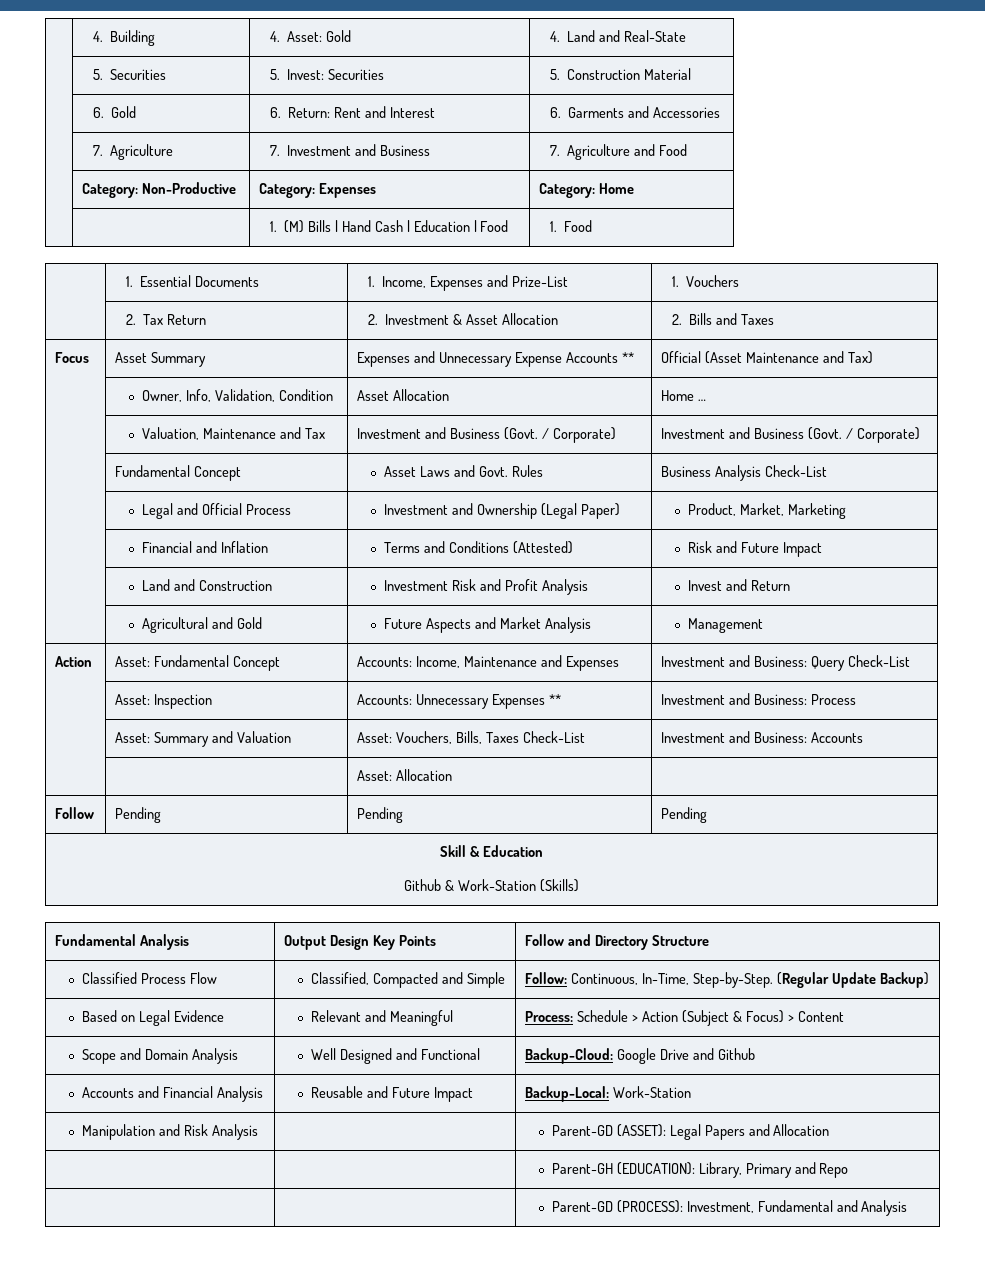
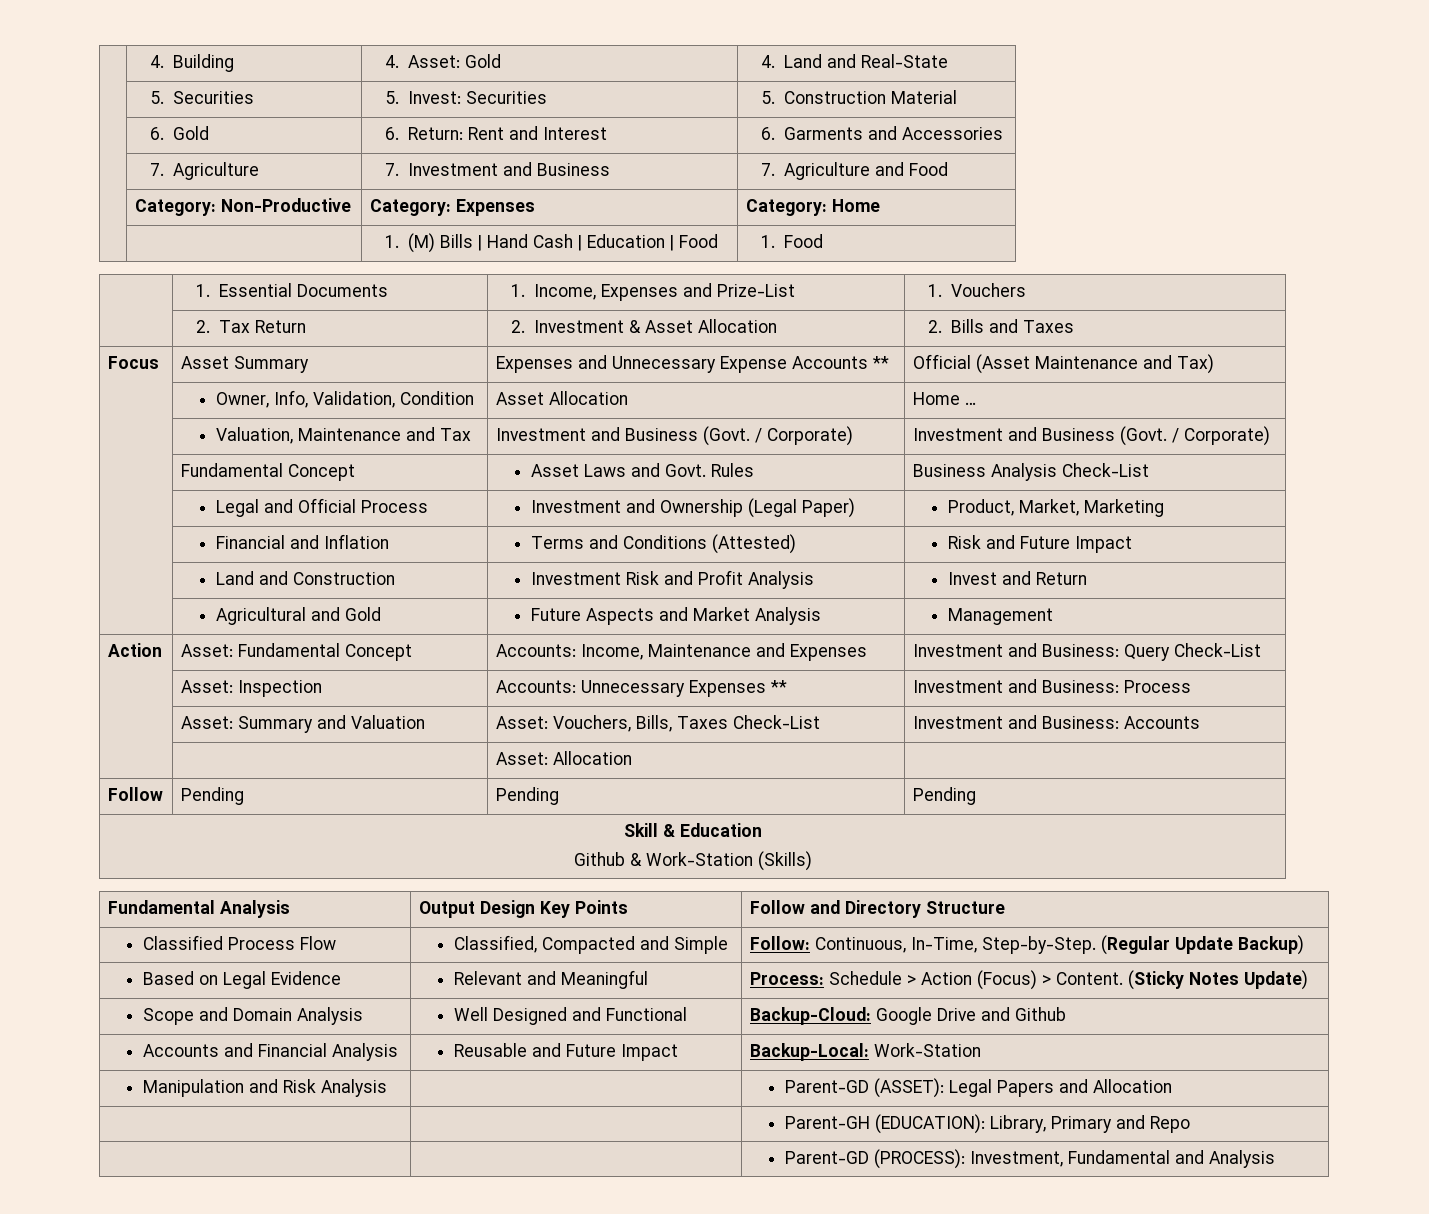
[681,1010,844,1026] (Subject & Focus) > Content -> [976,970,1308,990] (Focus) > Content. (Sticky Notes Update)

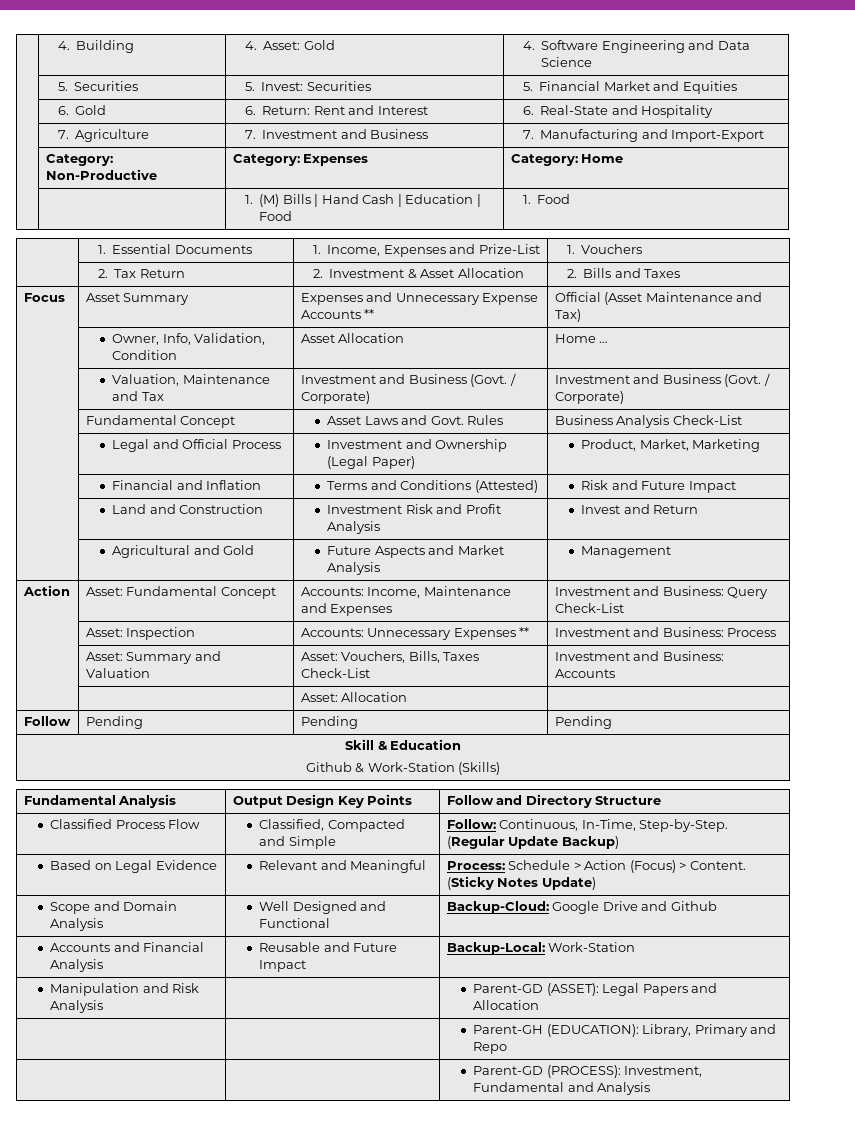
[784,54,949,68] Land and Real-State -> [541,40,750,53] [541,57,593,67] Software Engineering and Data Science
[784,90,958,104] Construction Material -> [539,81,737,94] Financial Market and Equities
[784,126,1004,140] Garments and Accessories -> [540,105,714,118] Real-State and Hospitality
[784,162,949,180] Agriculture and Food -> [540,129,765,142] Manufacturing and Import-Export

